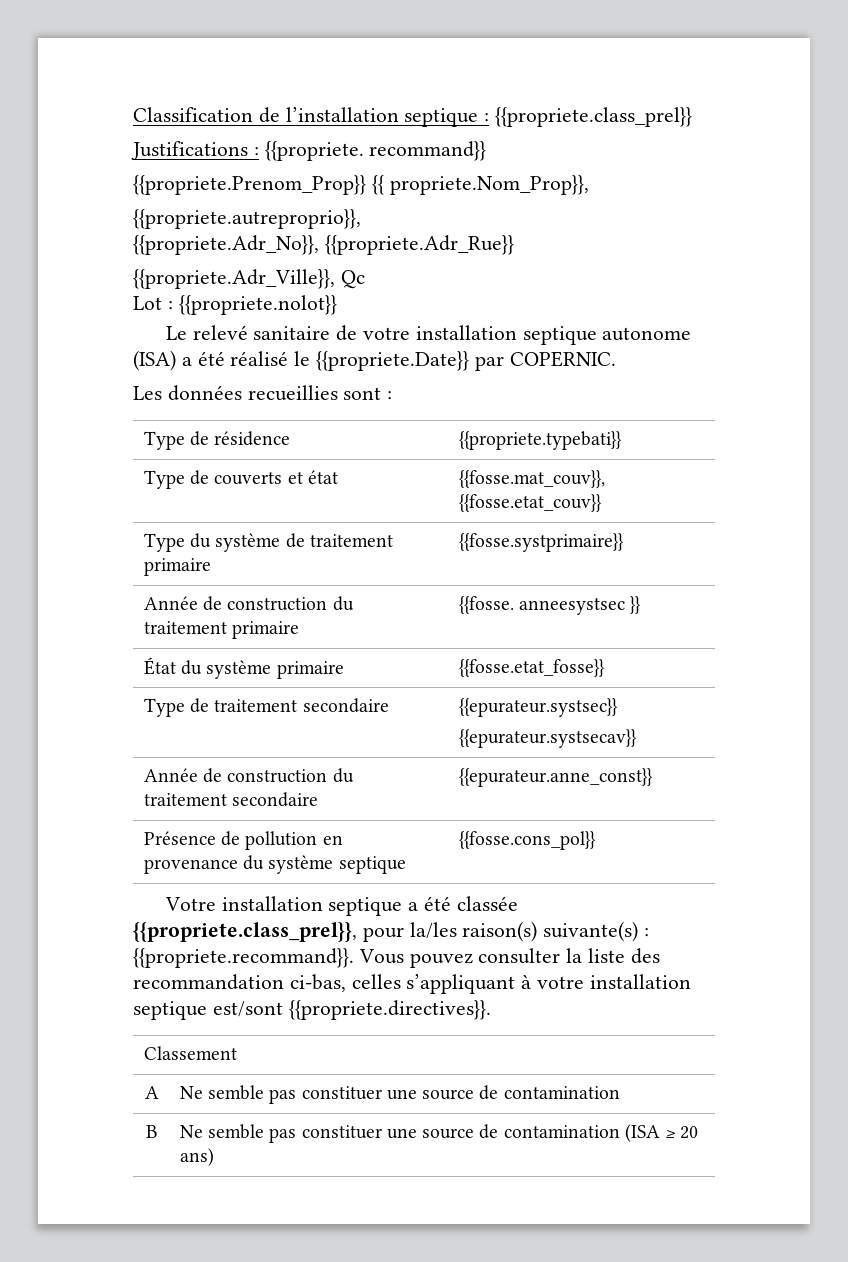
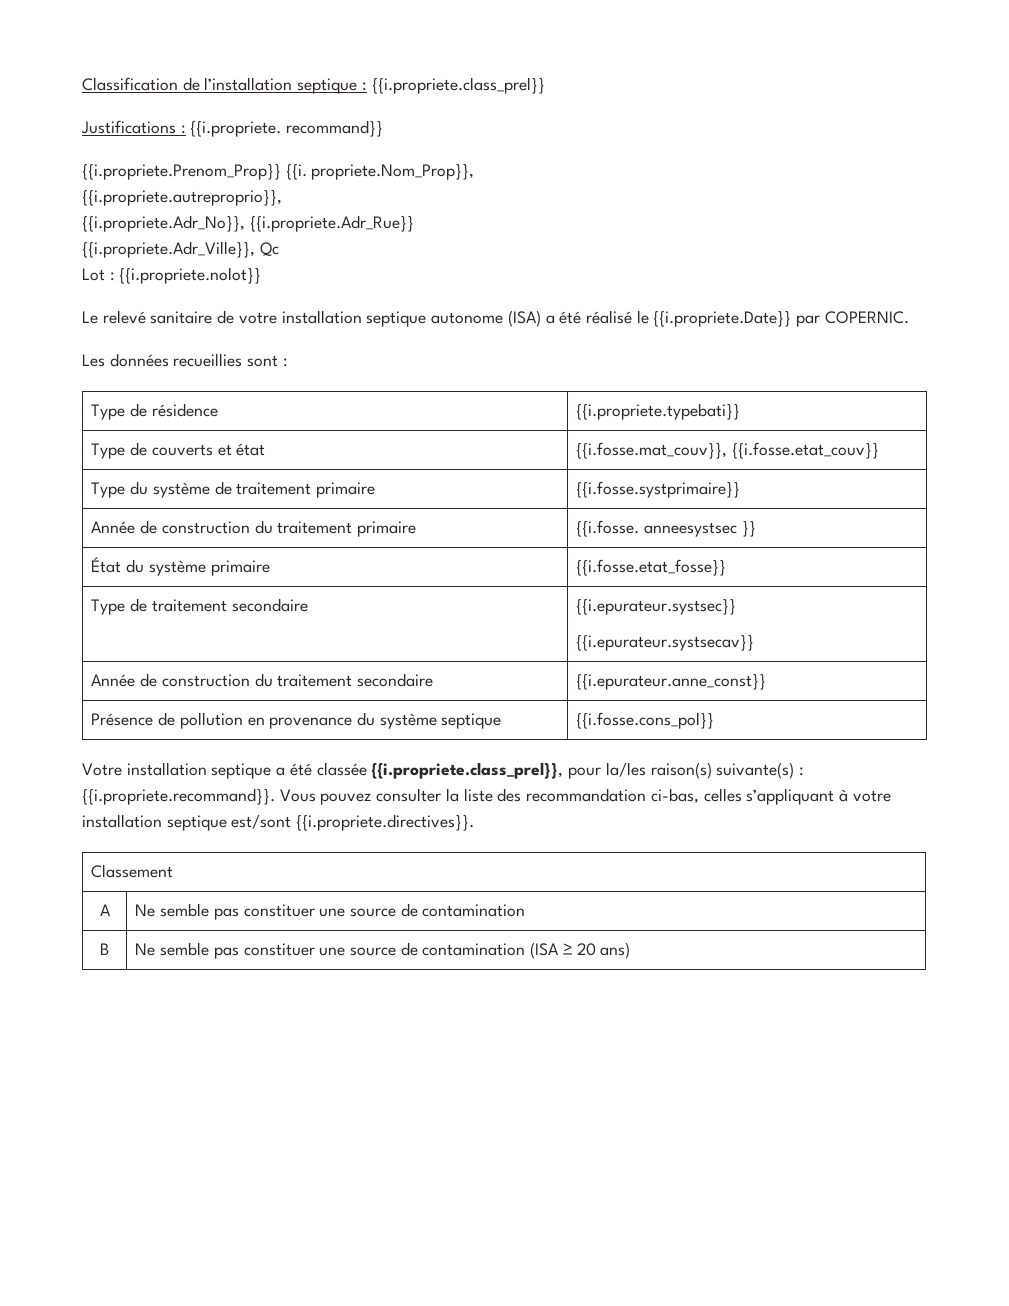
[495,107,693,127] {{propriete.class_prel}} -> [371,77,545,94] {{i.propriete.class_prel}}
[264,141,364,161] {{propriete. -> [190,120,282,137] {{i.propriete.
[133,175,384,195] {{propriete.Prenom_Prop}} {{ -> [82,163,307,180] {{i.propriete.Prenom_Prop}} {{i.
[133,209,361,229] [133,235,514,255] [133,269,335,289] {{propriete.autreproprio}}, // {{propriete.Adr_No}}, {{propriete.Adr_Rue}} // {{propriete.Adr_Ville}}, -> [82,189,282,206] [82,215,414,232] [82,241,255,258] {{i.propriete.autreproprio}}, // {{i.propriete.Adr_No}}, {{i.propriete.Adr_Rue}} // {{i.propriete.Adr_Ville}},
[178,295,337,315] {{propriete.nolot}} -> [119,267,262,284] {{i.propriete.nolot}}
[316,351,470,371] {{propriete.Date}} -> [653,310,792,327] {{i.propriete.Date}}
[458,431,622,450] {{propriete.typebati}} -> [576,403,741,420] {{i.propriete.typebati}}
[458,470,605,488] [458,494,602,512] {{fosse.mat_couv}}, {{fosse.etat_couv}} -> [576,442,880,459] {{i.fosse.mat_couv}}, {{i.fosse.etat_couv}}
[458,533,624,552] {{fosse.systprimaire}} -> [576,481,741,498] {{i.fosse.systprimaire}}
[458,596,514,614] {{fosse. -> [576,520,640,537] {{i.fosse.
[458,659,605,677] {{fosse.etat_fosse}} -> [576,559,727,576] {{i.fosse.etat_fosse}}
[458,698,618,717] [458,729,637,748] {{epurateur.systsec}} // {{epurateur.systsecav}} -> [576,598,737,615] [576,634,755,651] {{i.epurateur.systsec}} // {{i.epurateur.systsecav}}
[458,768,653,787] {{epurateur.anne_const}} -> [576,673,767,690] {{i.epurateur.anne_const}}
[458,831,596,850] {{fosse.cons_pol}} -> [576,712,715,729] {{i.fosse.cons_pol}}
[133,922,357,942] {{propriete.class_prel}}, -> [371,762,564,779] {{i.propriete.class_prel}},
[133,948,354,968] {{propriete.recommand}}. -> [82,788,275,805] {{i.propriete.recommand}}.
[288,1000,491,1020] {{propriete.directives}}. -> [296,814,475,831] {{i.propriete.directives}}.

